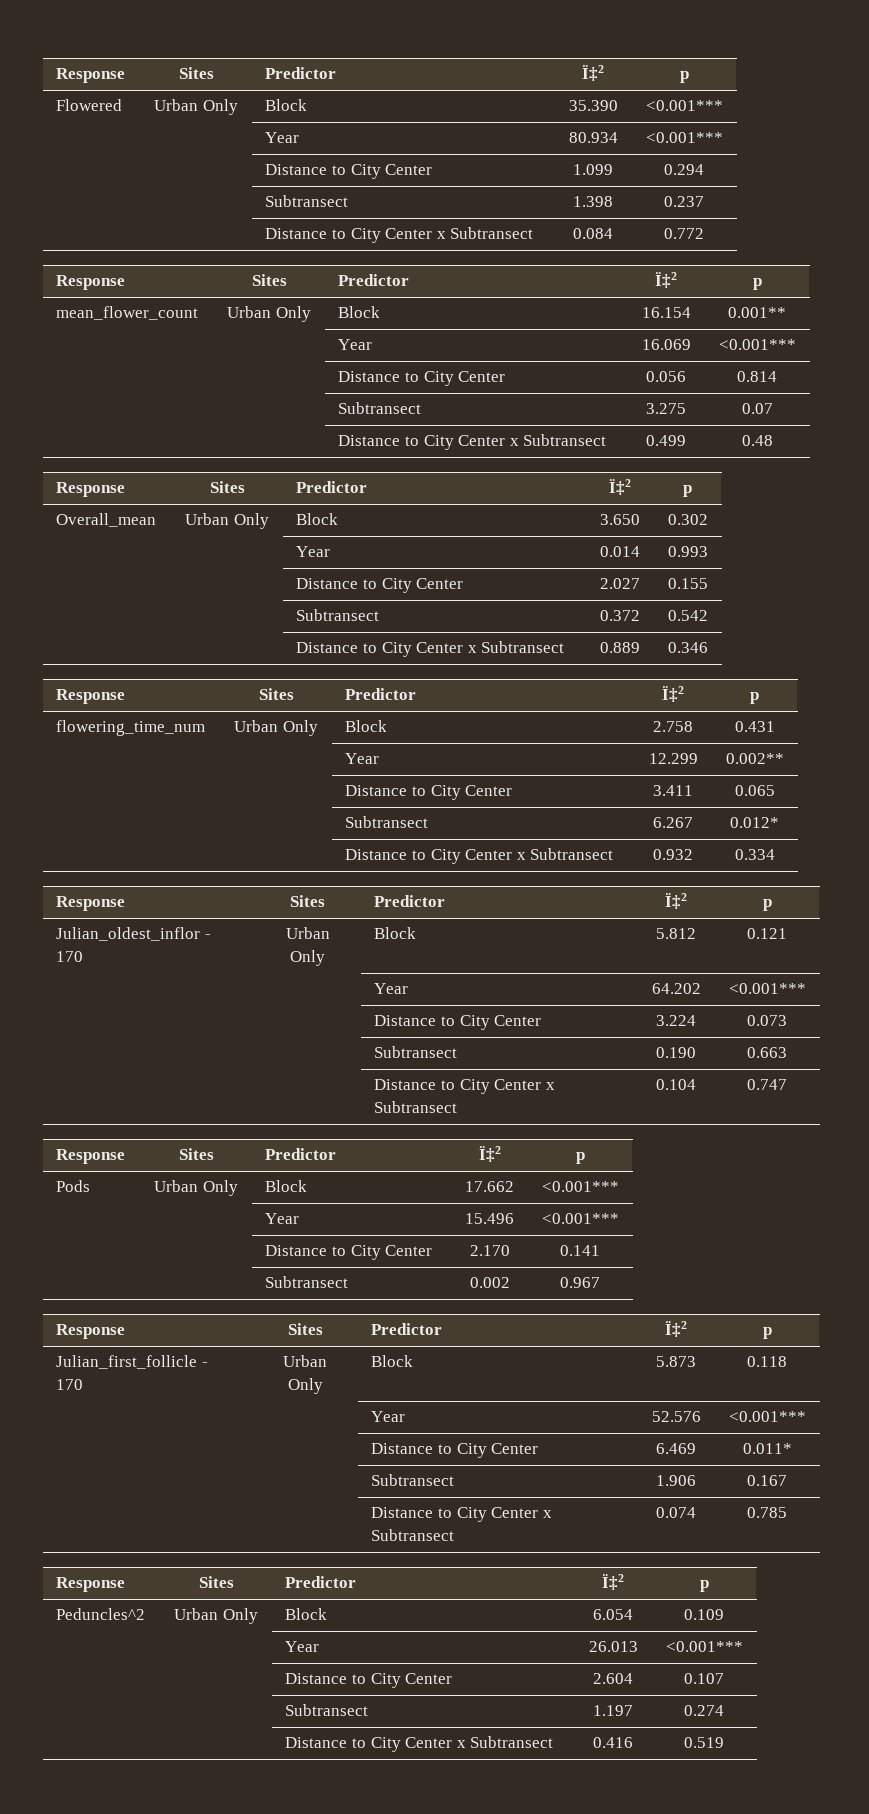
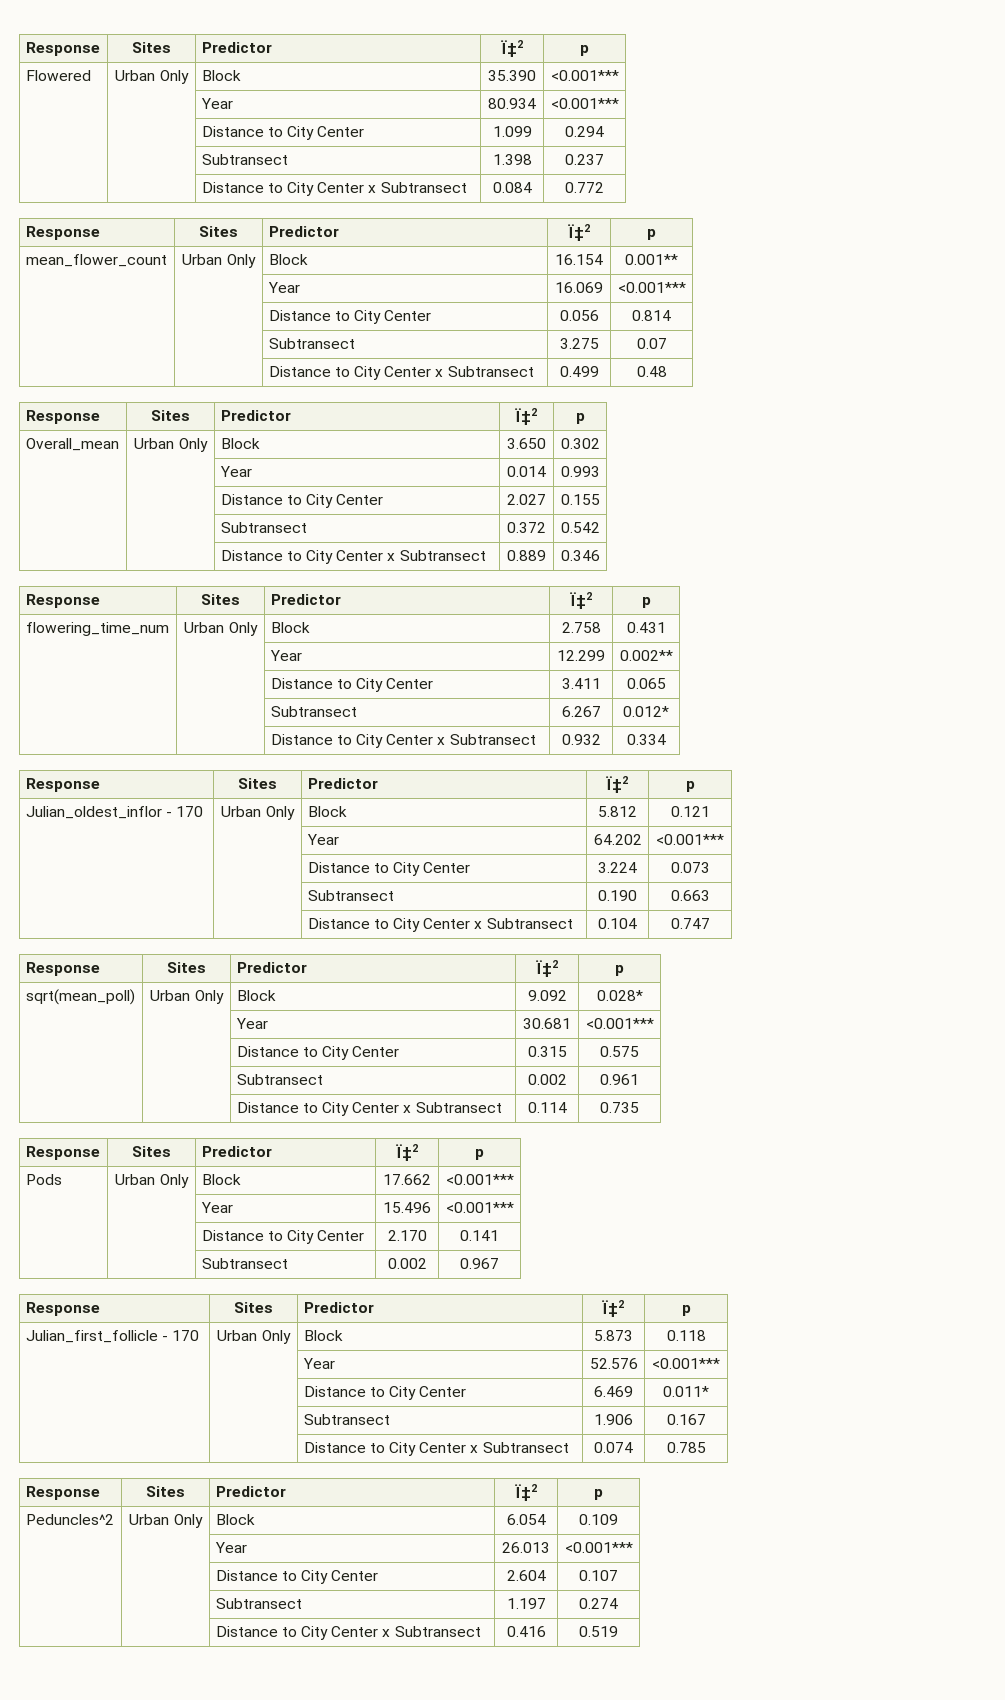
(585, 1158) none -> [25,989,135,1005] [150,990,224,1004] [236,990,276,1001] [527,990,567,1001] [596,990,643,1001] [235,1018,268,1029] [523,1018,571,1029] [585,1018,654,1029] [236,1046,400,1060] [527,1046,567,1057] [600,1046,639,1057] [236,1074,323,1085] [527,1074,567,1085] [600,1074,639,1085] [236,1102,502,1116] [527,1102,567,1113] [600,1102,639,1113] [25,1146,100,1160] [132,1146,171,1157] [201,1146,272,1157] [395,1144,418,1161] [475,1149,484,1160] // sqrt(mean_poll) | Urban Only | Block | 9.092 | 0.028* // | | Year | 30.681 | <0.001*** // | | Distance to City Center | 0.315 | 0.575 // | | Subtransect | 0.002 | 0.961 // | | Distance to City Center x Subtransect | 0.114 | 0.735 // Response | Sites | Predictor | Ï‡2 | p

